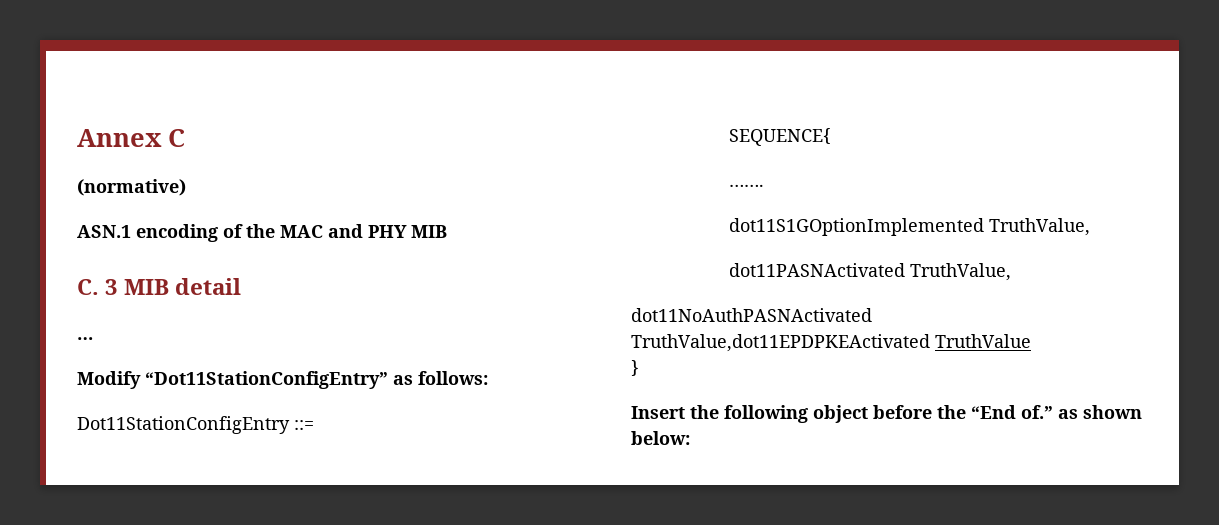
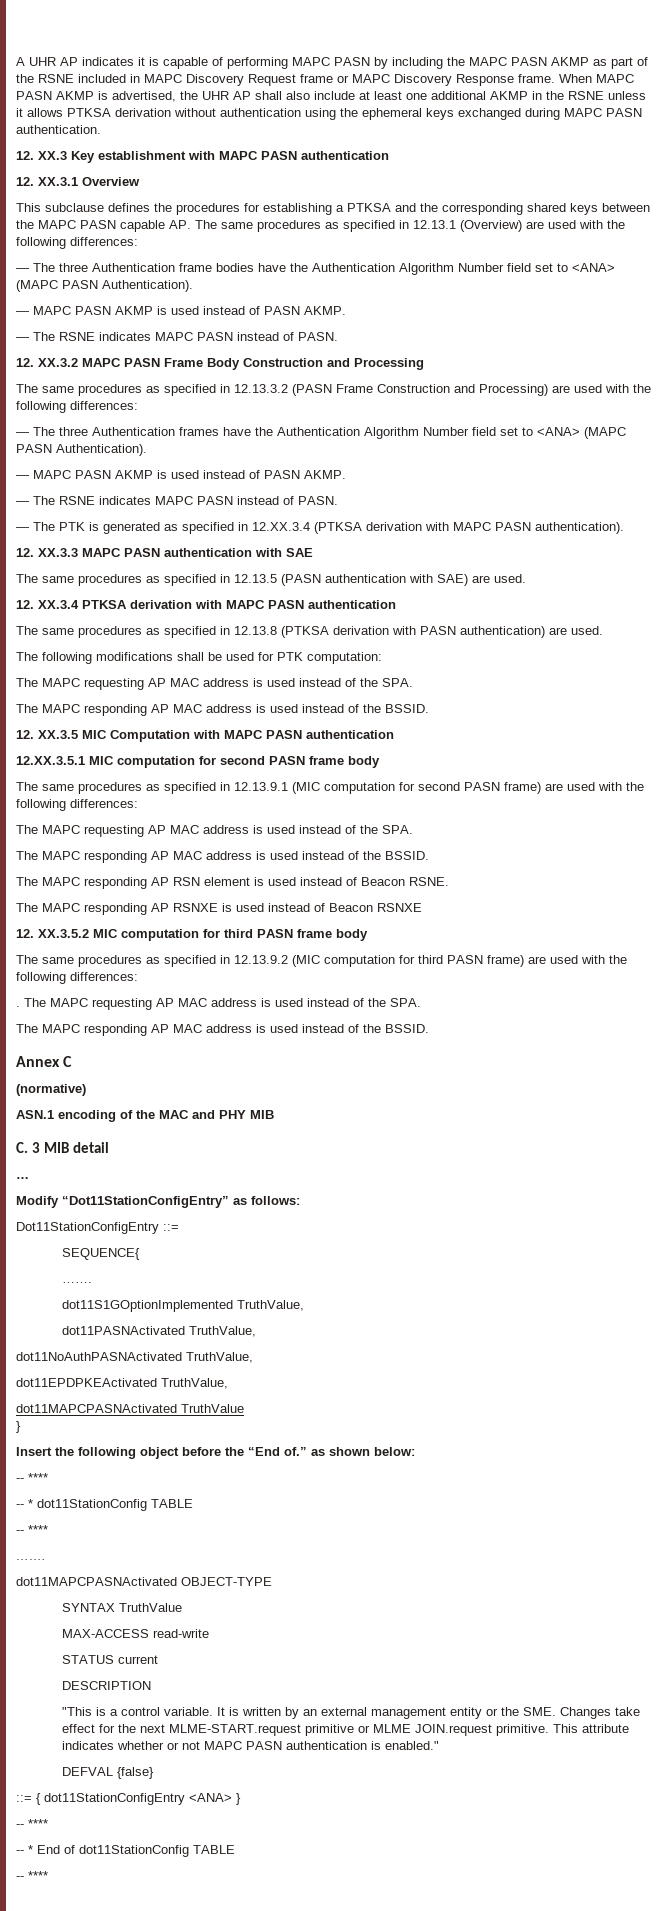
(77, 138) none -> [16,57,648,69] [16,74,634,86] [16,91,646,102] [16,108,642,120] [16,125,101,134] [16,151,389,163] [16,177,140,186] [16,203,650,215] [16,220,625,232] [16,237,138,249] [16,263,615,275] [16,280,193,292] [16,306,346,315] [16,332,338,341] [16,358,424,370] [16,384,651,396] [16,401,138,413] [16,427,626,439] [16,444,147,456] [16,470,346,479] [16,496,338,505] [16,522,624,534] [16,548,313,557] [16,574,526,586] [16,600,396,609] [16,626,603,638] [16,652,382,664] [16,678,413,690] [16,704,429,716] [16,730,394,742] [16,756,380,768] [16,782,644,794] [16,799,138,811] [16,825,413,837] [16,851,429,863] [16,877,449,889] [16,903,422,915] [16,929,368,941] [16,955,627,967] [16,972,138,984] [16,998,421,1010] [16,1024,429,1036] A UHR AP indicates it is capable of performing MAPC PASN by including the MAPC PASN AKMP as part of the RSNE included in MAPC Discovery Request frame or MAPC Discovery Response frame. When MAPC PASN AKMP is advertised, the UHR AP shall also include at least one additional AKMP in the RSNE unless it allows PTKSA derivation without authentication using the ephemeral keys exchanged during MAPC PASN authentication. // 12. XX.3 Key establishment with MAPC PASN authentication // 12. XX.3.1 Overview // This subclause defines the procedures for establishing a PTKSA and the corresponding shared keys between the MAPC PASN capable AP. The same procedures as specified in 12.13.1 (Overview) are used with the following differences: // — The three Authentication frame bodies have the Authentication Algorithm Number field set to <ANA> (MAPC PASN Authentication). // — MAPC PASN AKMP is used instead of PASN AKMP. // — The RSNE indicates MAPC PASN instead of PASN. // 12. XX.3.2 MAPC PASN Frame Body Construction and Processing // The same procedures as specified in 12.13.3.2 (PASN Frame Construction and Processing) are used with the following differences: // — The three Authentication frames have the Authentication Algorithm Number field set to <ANA> (MAPC PASN Authentication). // — MAPC PASN AKMP is used instead of PASN AKMP. // — The RSNE indicates MAPC PASN instead of PASN. // — The PTK is generated as specified in 12.XX.3.4 (PTKSA derivation with MAPC PASN authentication). // 12. XX.3.3 MAPC PASN authentication with SAE // The same procedures as specified in 12.13.5 (PASN authentication with SAE) are used. // 12. XX.3.4 PTKSA derivation with MAPC PASN authentication // The same procedures as specified in 12.13.8 (PTKSA derivation with PASN authentication) are used. // The following modifications shall be used for PTK computation: // The MAPC requesting AP MAC address is used instead of the SPA. // The MAPC responding AP MAC address is used instead of the BSSID. // 12. XX.3.5 MIC Computation with MAPC PASN authentication // 12.XX.3.5.1 MIC computation for second PASN frame body // The same procedures as specified in 12.13.9.1 (MIC computation for second PASN frame) are used with the following differences: // The MAPC requesting AP MAC address is used instead of the SPA. // The MAPC responding AP MAC address is used instead of the BSSID. // The MAPC responding AP RSN element is used instead of Beacon RSNE. // The MAPC responding AP RSNXE is used instead of Beacon RSNXE // 12. XX.3.5.2 MIC computation for third PASN frame body // The same procedures as specified in 12.13.9.2 (MIC computation for third PASN frame) are used with the following differences: // . The MAPC requesting AP MAC address is used instead of the SPA. // The MAPC responding AP MAC address is used instead of the BSSID. //
[631,334,930,352] TruthValue,dot11EPDPKEActivated -> [186,1352,253,1363] [16,1378,228,1389] [16,1404,177,1413] TruthValue, // dot11EPDPKEActivated TruthValue, // dot11MAPCPASNActivated
(690, 438) none -> [16,1473,48,1482] [16,1499,193,1511] [16,1525,48,1534] [16,1559,46,1560] [16,1577,272,1586] [61,1603,182,1612] [61,1629,209,1638] [61,1655,158,1664] [61,1681,151,1690] [61,1707,640,1719] [61,1724,629,1736] [61,1741,439,1750] [61,1767,154,1779] [16,1793,241,1805] [16,1819,48,1828] [16,1845,235,1857] [16,1871,48,1880] // -- **** // -- * dot11StationConfig TABLE // -- **** // ……. // dot11MAPCPASNActivated OBJECT-TYPE // SYNTAX TruthValue // MAX-ACCESS read-write // STATUS current // DESCRIPTION // "This is a control variable. It is written by an external management entity or the SME. Changes take effect for the next MLME-START.request primitive or MLME JOIN.request primitive. This attribute indicates whether or not MAPC PASN authentication is enabled." // DEFVAL {false} // ::= { dot11StationConfigEntry <ANA> } // -- **** // -- * End of dot11StationConfig TABLE // -- ****

